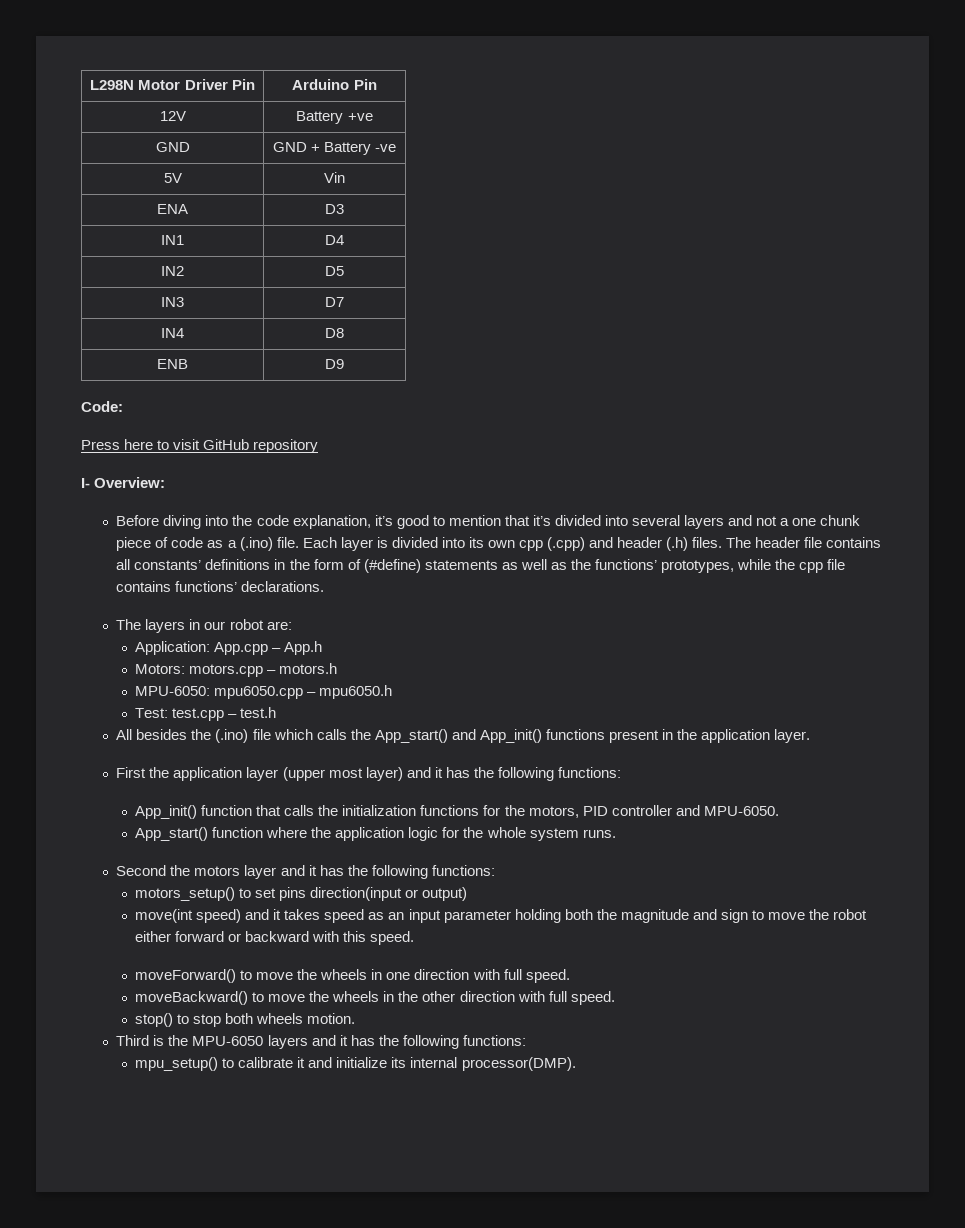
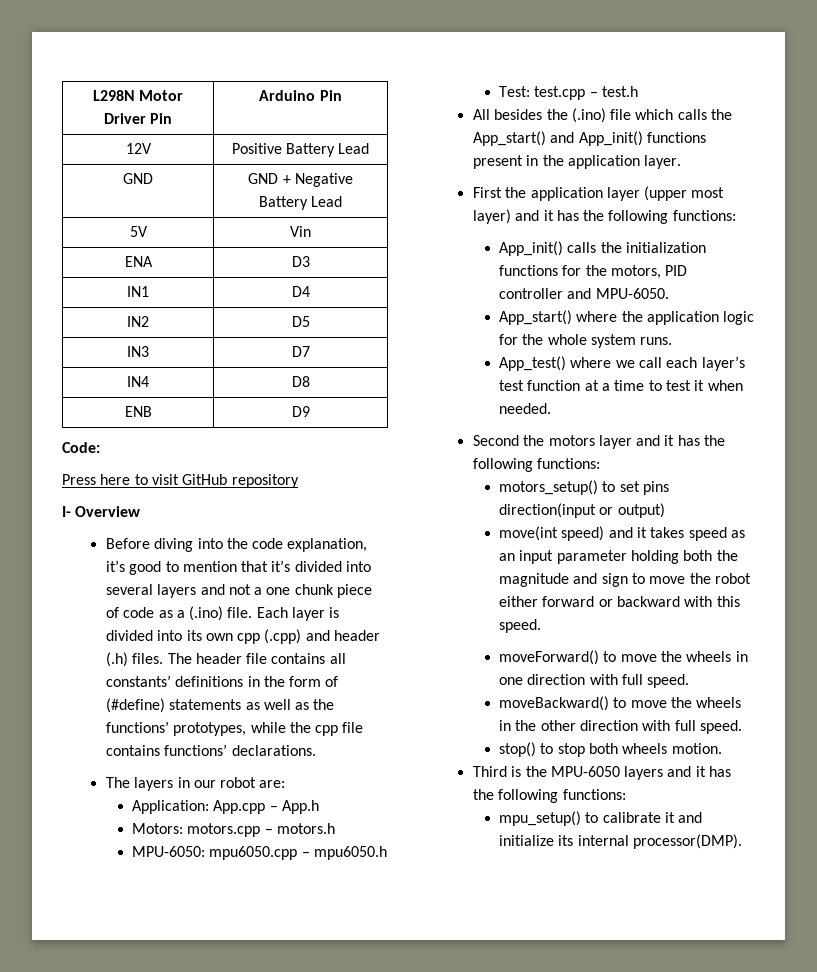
[296,111,373,124] Battery +ve -> [231,143,370,157] Positive Battery Lead
[324,142,397,155] Battery -ve -> [294,173,353,187] [258,196,343,210] Negative Battery Lead
[94,477,166,488] Overview: -> [75,506,141,517] Overview
[201,805,282,816] function that -> (564, 248) none
[212,827,264,838] function -> (573, 317) none
(616, 833) none -> [499,356,745,371] [499,380,743,391] [499,403,552,414] // App_test() where we call each layer’s test function at a time to test it when needed.

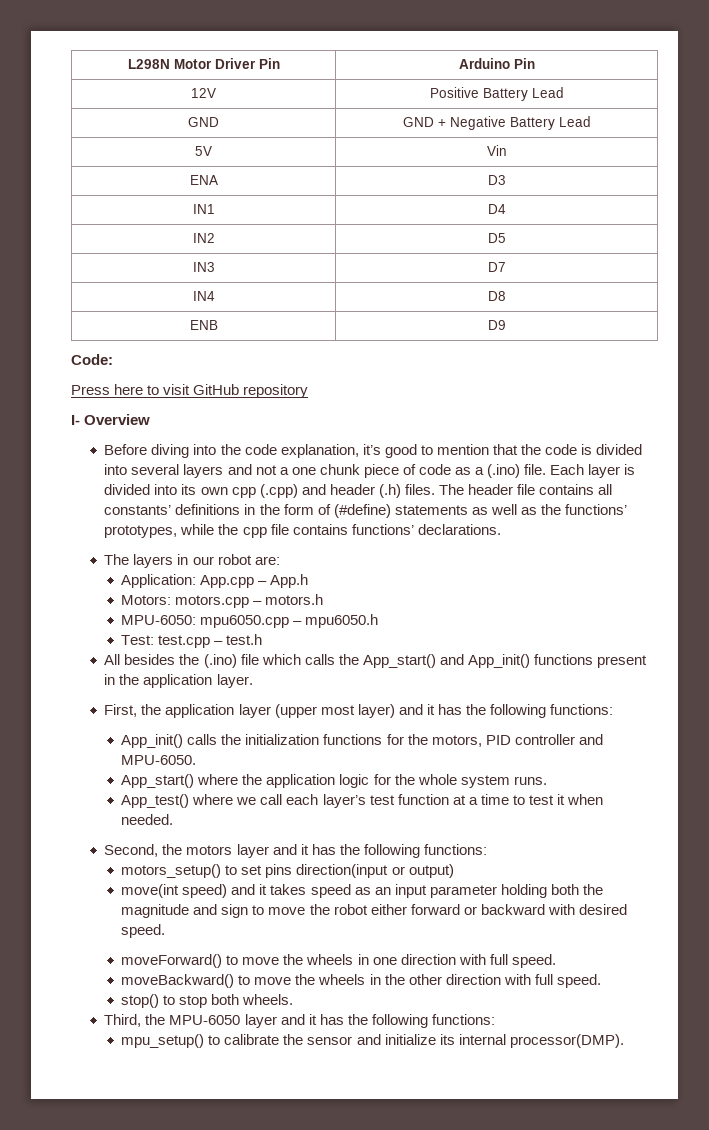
[271,560,291,572] it’s -> [520,444,593,455] the code is
[472,187,502,198] First -> [104,704,138,717] First,
[472,435,519,446] Second -> [104,844,159,857] Second,
[716,596,740,607] this -> [578,904,627,915] desired
[622,743,722,754] [472,766,522,777] wheels motion. // Third is -> [242,994,294,1005] [104,1014,142,1027] wheels. // Third,
[624,766,664,780] layers -> [244,1014,277,1028] layer
[665,812,676,823] it -> [283,1034,353,1045] the sensor

